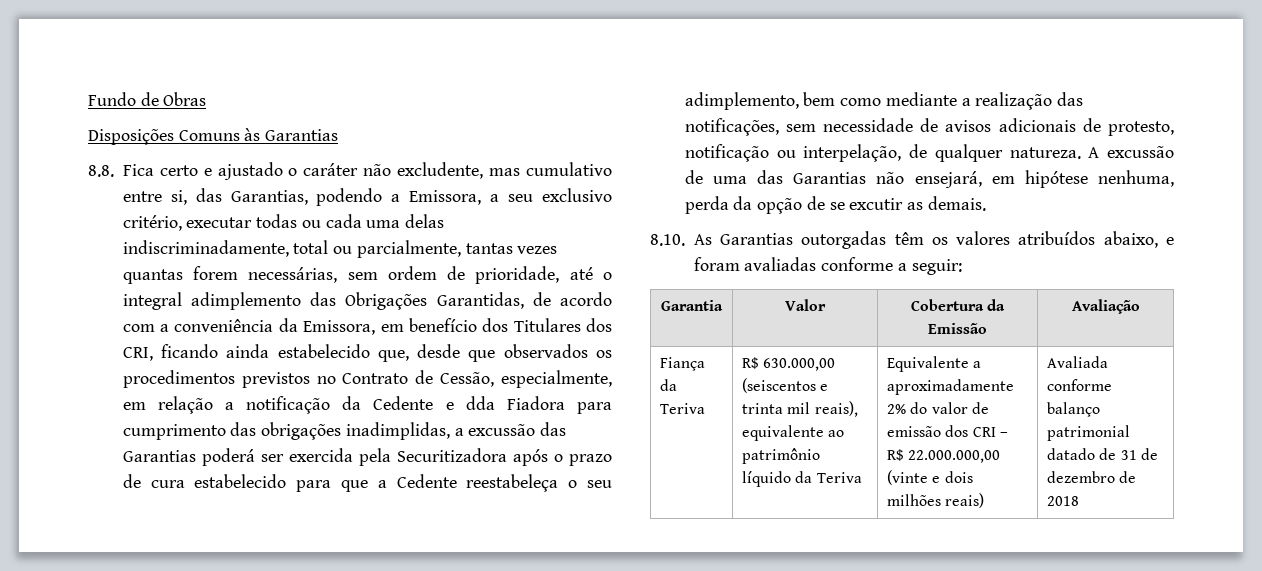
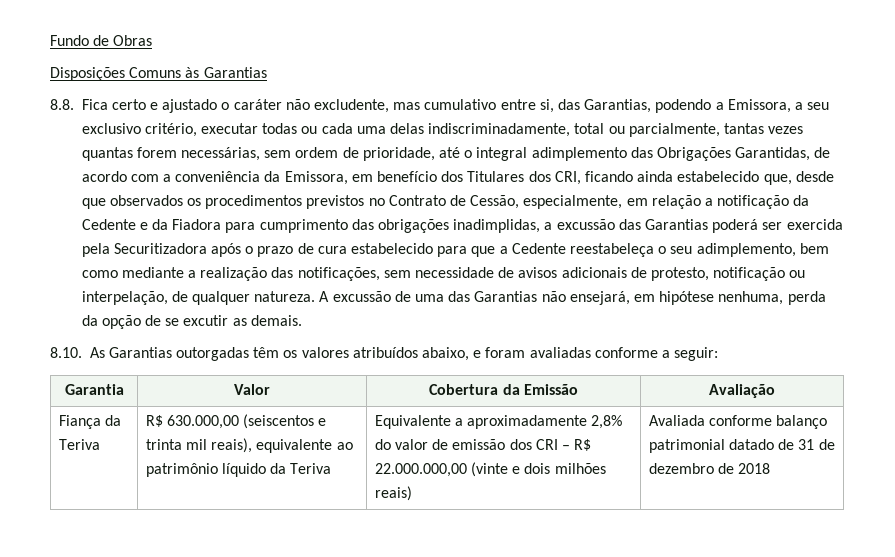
[465,396,495,410] dda -> [152,219,169,230] da
[886,404,906,414] 2% -> [591,415,623,429] 2,8%

